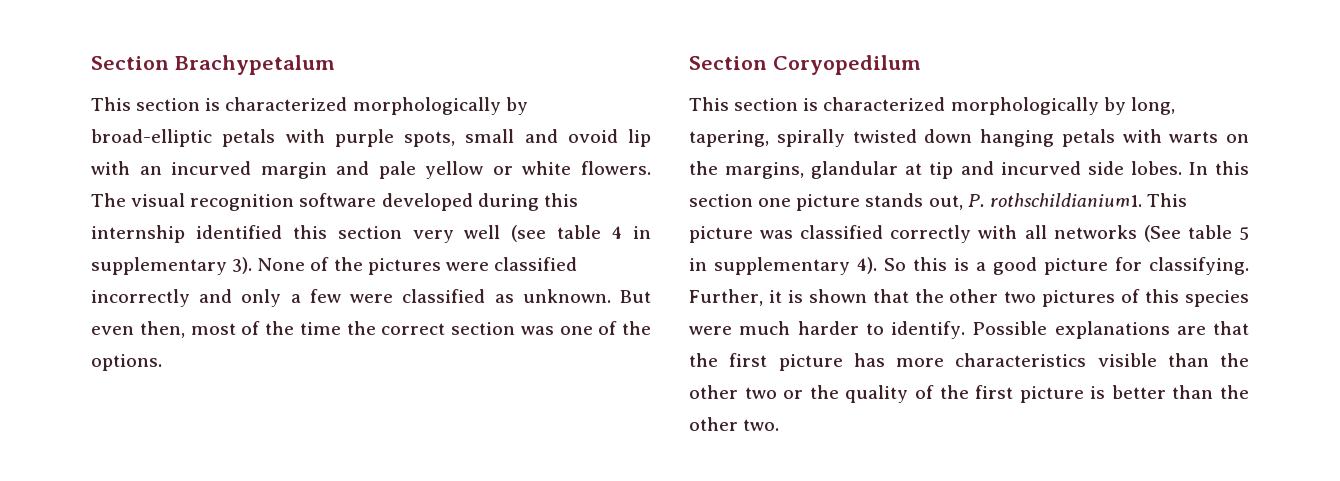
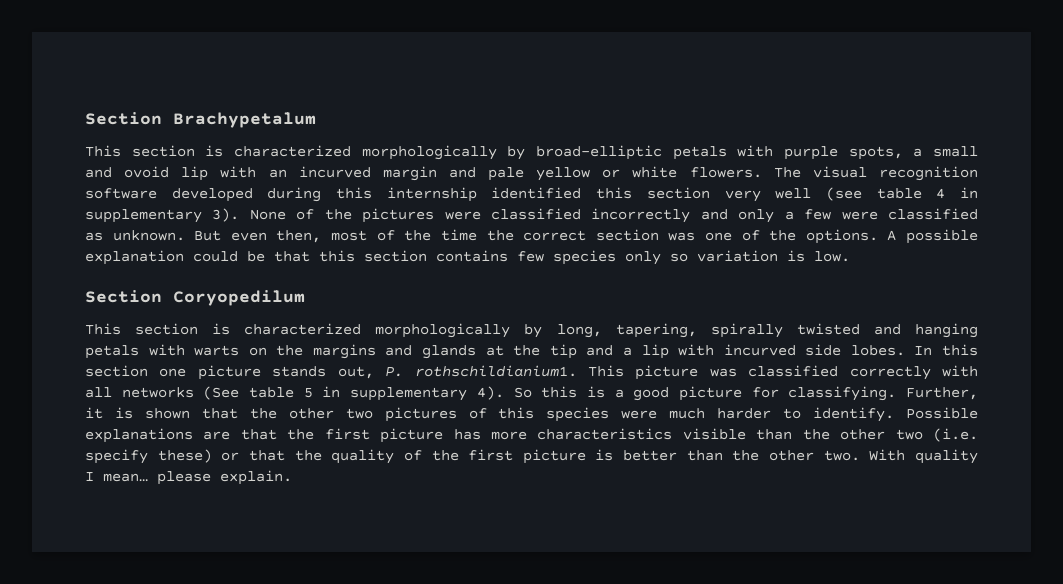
(455, 139) none -> [913,148,923,157] a
(162, 362) none -> [887,229,978,244] [85,250,850,265] A possible explanation could be that this section contains few species only so variation is low.
[924,129,973,143] down -> [873,324,901,335] and
[725,161,994,179] margins, glandular at tip and -> [312,344,715,359] margins and glands at the tip and a lip with
[783,390,804,399] or -> [933,428,979,442] [85,449,285,464] (i.e. specify these) or that
(780, 425) none -> [869,449,978,464] [85,470,292,485] With quality I mean… please explain.

